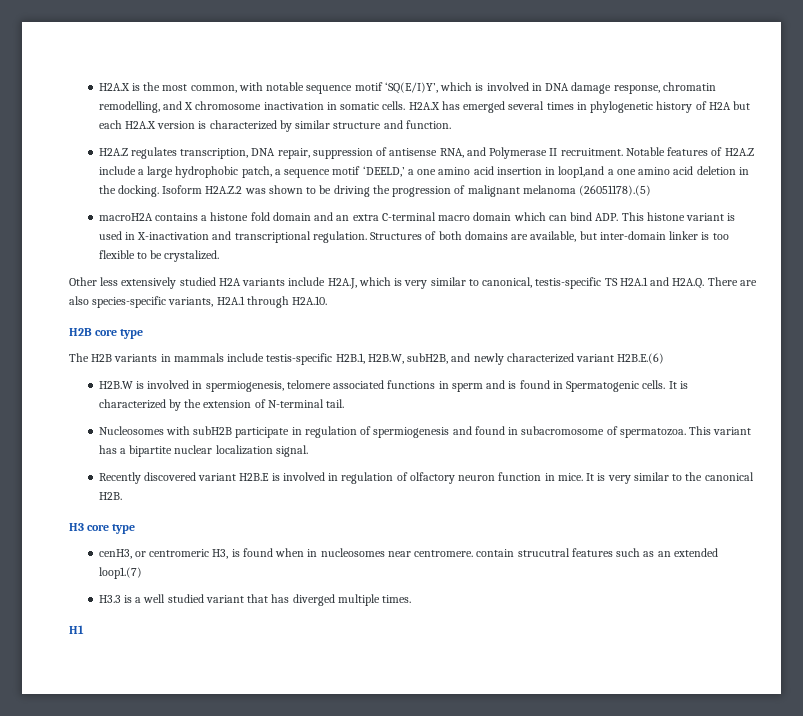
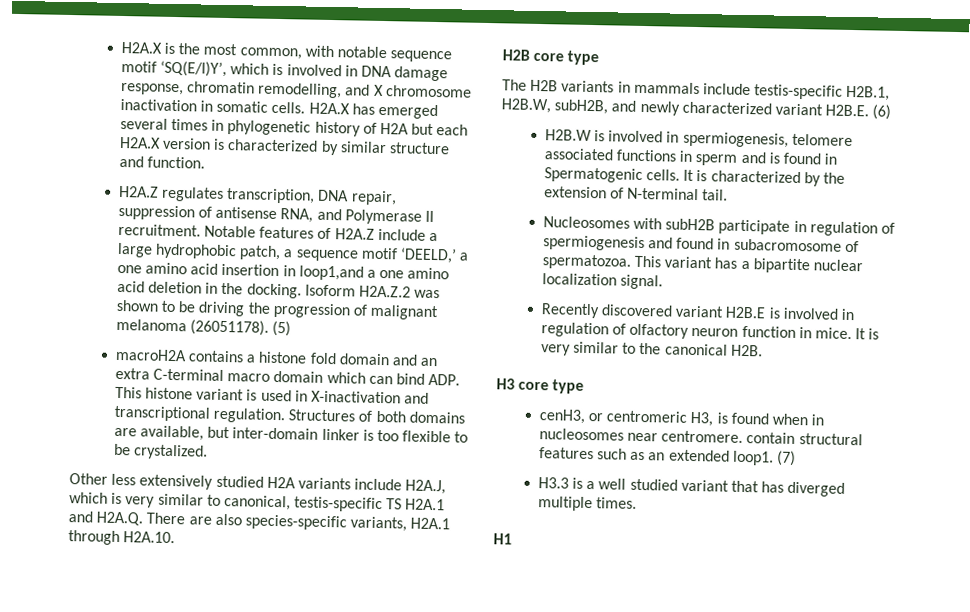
[579,185,652,196] (26051178).(5) -> [190,319,292,337] (26051178). (5)
[617,353,665,364] H2B.E.(6) -> [825,104,892,120] H2B.E. (6)
[517,548,570,557] strucutral -> [798,433,863,446] structural
[98,567,142,579] loop1.(7) -> [731,450,796,466] loop1. (7)

